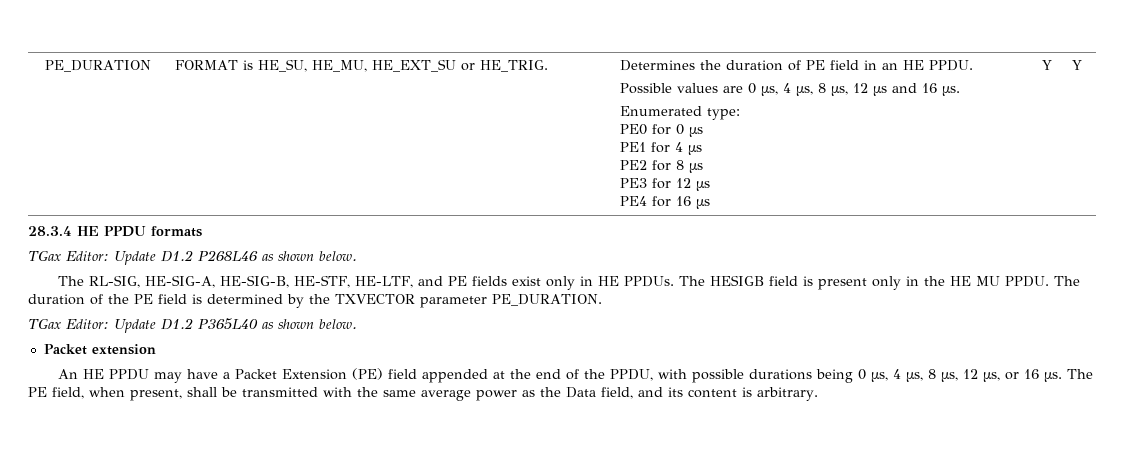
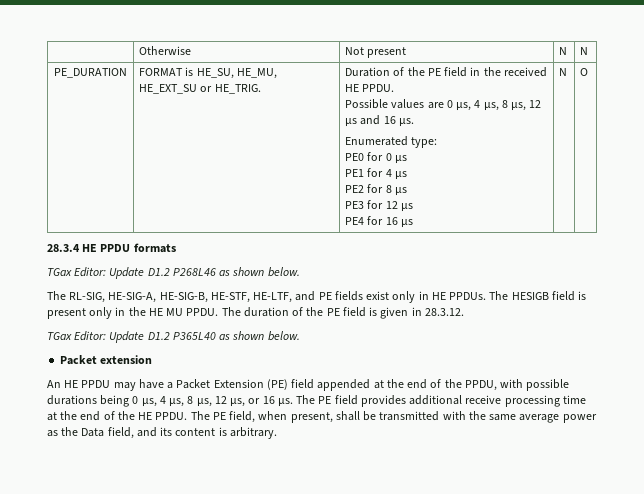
(45, 66) none -> [139,46,192,55] [345,47,407,58] [559,47,568,55] [580,47,589,55] | Otherwise | Not present | N | N //
[619,60,801,71] Determines the duration of -> [345,67,425,77] Duration of the
[881,63,898,70] an -> [483,67,547,77] the received
[1041,60,1052,70] [1071,60,1082,70] Y | Y -> [559,68,568,76] [580,68,589,76] N | O
[207,294,602,308] determined by the TXVECTOR parameter PE_DURATION. -> [380,307,464,319] given in 28.3.12.
(47, 392) none -> [334,395,586,407] [47,411,226,421] field provides additional receive processing time at the end of the HE PPDU. The PE

